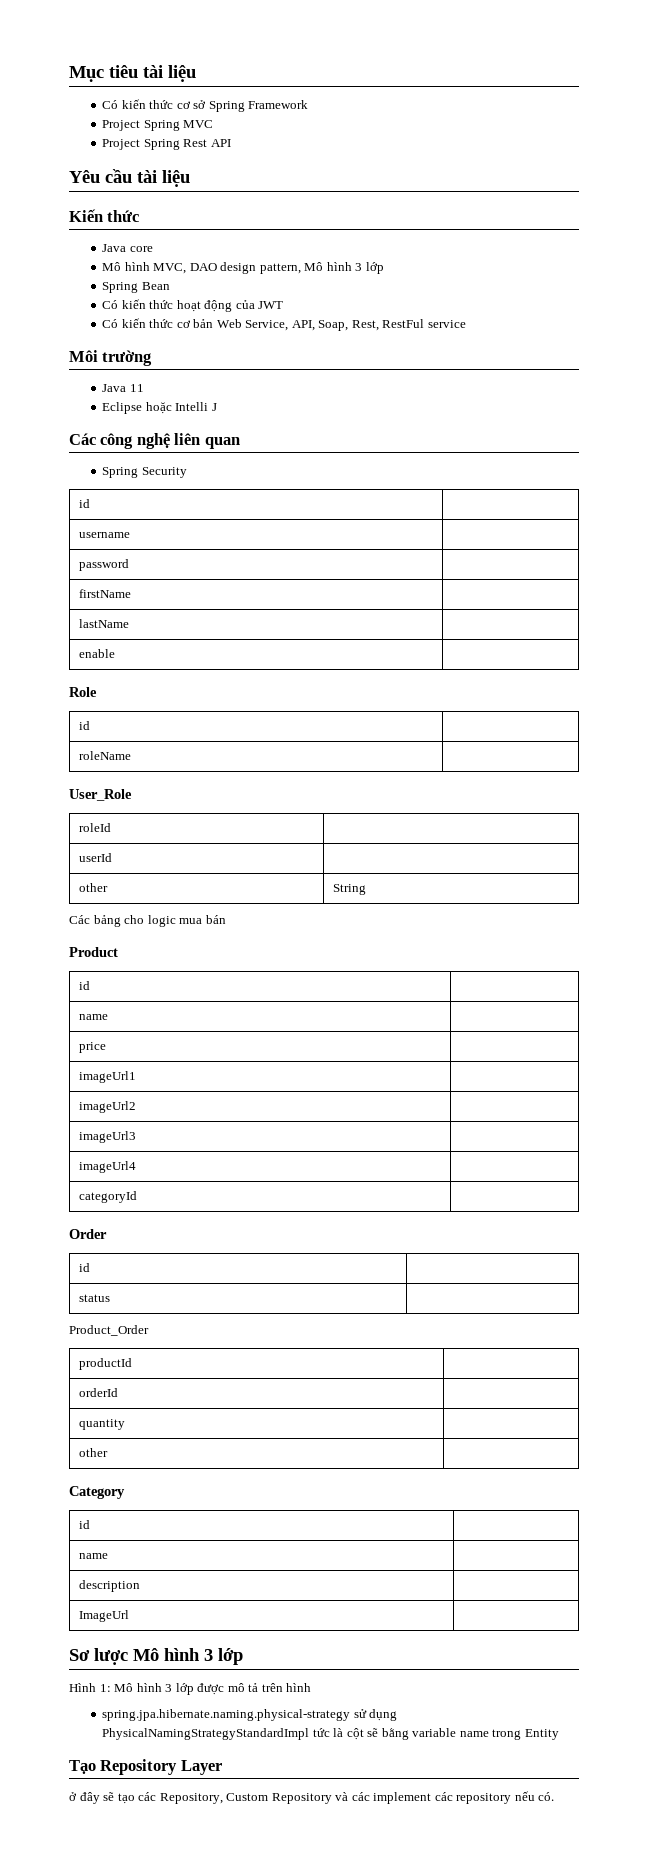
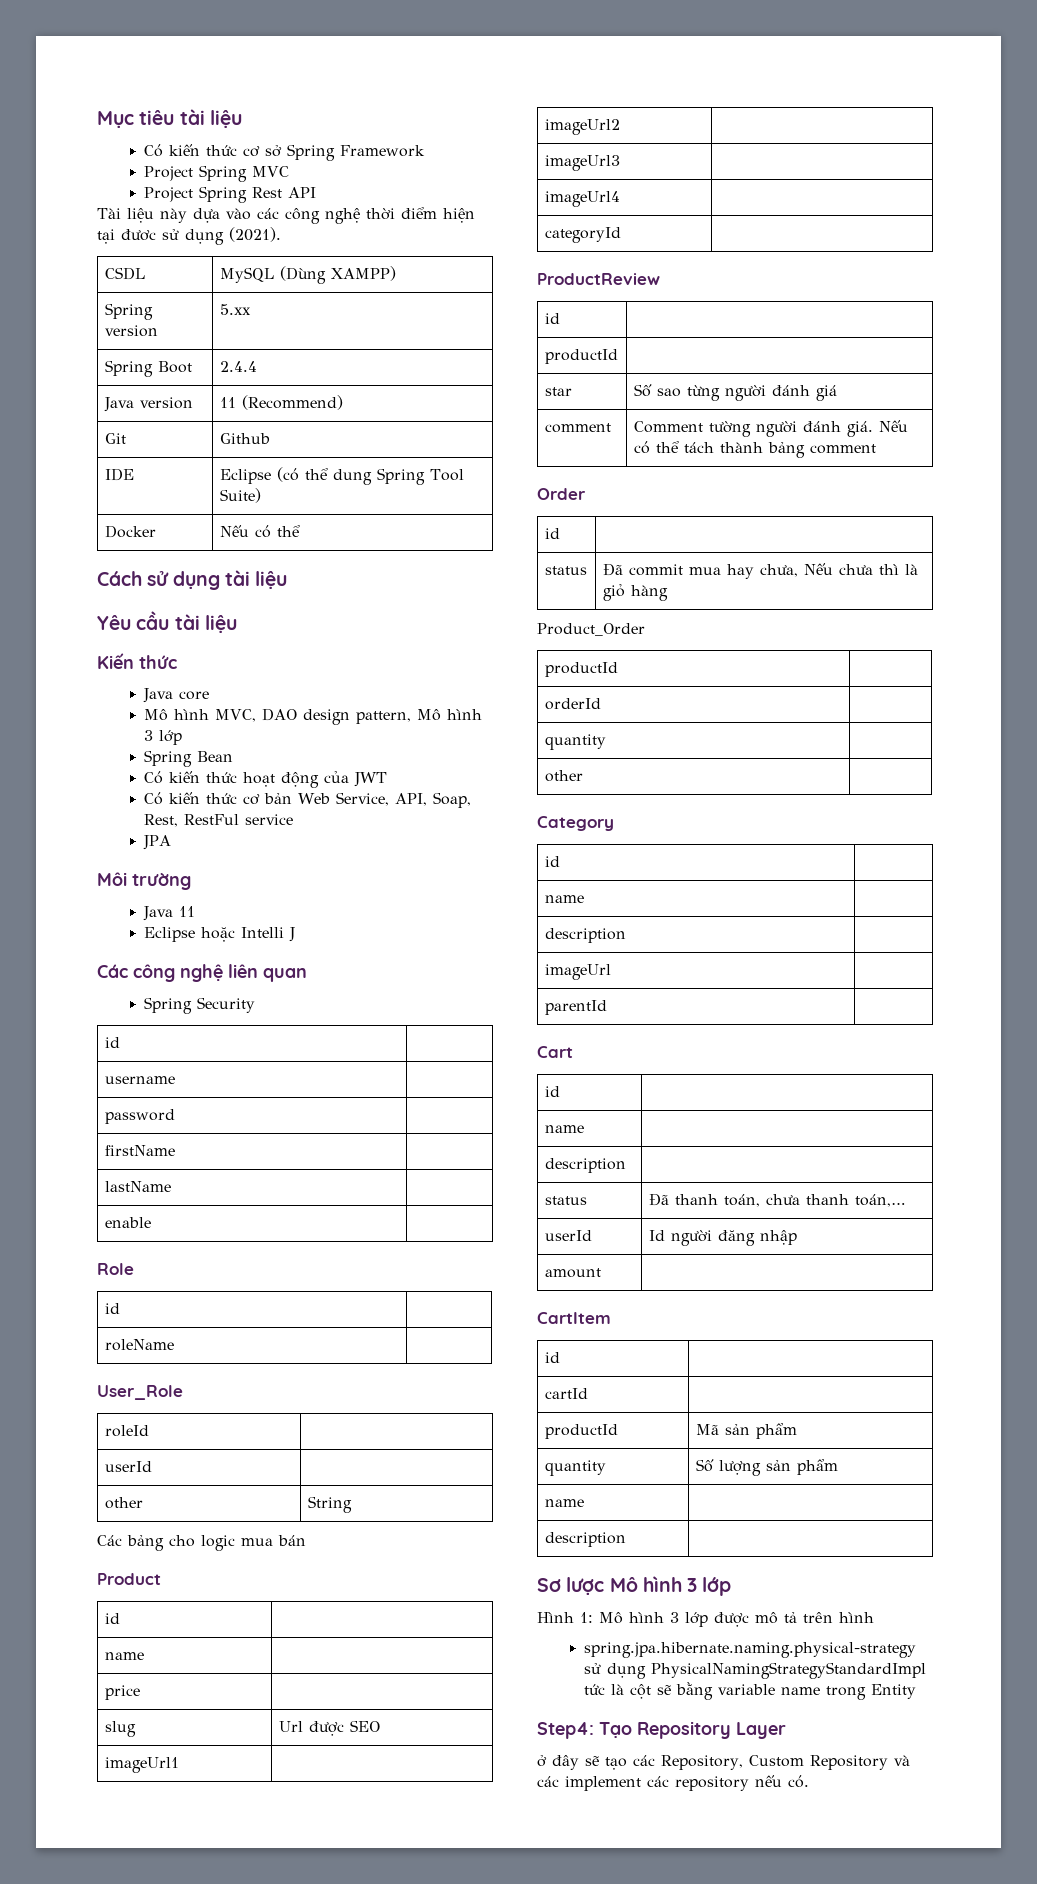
(231, 143) none -> [97,207,475,224] [97,227,281,245] [104,267,145,280] [219,266,396,284] [104,303,153,320] [104,325,158,337] [219,304,251,315] [104,360,192,377] [219,361,257,372] [103,397,193,412] [219,395,343,410] [104,433,126,444] [219,433,270,444] [104,468,134,481] [219,467,464,485] [219,488,261,503] [104,525,156,538] [219,525,300,538] [97,570,288,590] // Tài liệu này dựa vào các công nghệ thời điểm hiện tại đươc sử dụng (2021). // CSDL | MySQL (Dùng XAMPP) // Spring version | 5.xx // Spring Boot | 2.4.4 // Java version | 11 (Recommend) // Git | Github // IDE | Eclipse (có thể dung Spring Tool Suite) // Docker | Nếu có thể // Cách sử dụng tài liệu
(466, 324) none -> [143,835,172,850] // JPA
(107, 1047) none -> [104,1721,136,1737] [278,1720,380,1736] // slug | Url được SEO
[69,1229,107,1239] [79,1263,91,1272] [79,1294,111,1302] Order // id | // status | -> [537,273,660,285] [544,313,560,324] [544,349,618,364] [544,387,572,396] [633,384,837,401] [544,423,611,433] [633,420,908,437] [633,441,876,458] [537,488,586,500] [544,528,560,539] [544,566,587,575] [602,563,918,579] [602,584,668,601] ProductReview // id | // productId | // star | Số sao từng người đánh giá // comment | Comment tường người đánh giá. Nếu có thể tách thành bảng comment // Order // id | // status | Đã commit mua hay chưa, Nếu chưa thì là giỏ hàng
[79,1610,130,1622] ImageUrl -> [544,964,611,980] [544,1000,607,1015] [537,1046,573,1058] [544,1086,560,1097] [544,1125,584,1133] [544,1158,626,1173] [544,1196,587,1205] [648,1193,905,1207] [544,1230,592,1241] [648,1230,797,1246] [544,1268,601,1278] [537,1312,611,1324] [544,1352,560,1363] [544,1388,588,1399] [544,1424,618,1439] [695,1423,797,1439] [544,1460,606,1476] [695,1459,838,1476] [544,1499,584,1507] [544,1532,626,1547] imageUrl | // parentId | // Cart // id | // name | // description | // status | Đã thanh toán, chưa thanh toán,… // userId | Id người đăng nhập // amount | // CartItem // id | // cartId | // productId | Mã sản phẩm // quantity | Số lượng sản phẩm // name | // description
(559, 1734) none -> [537,1722,594,1739] Step4:

